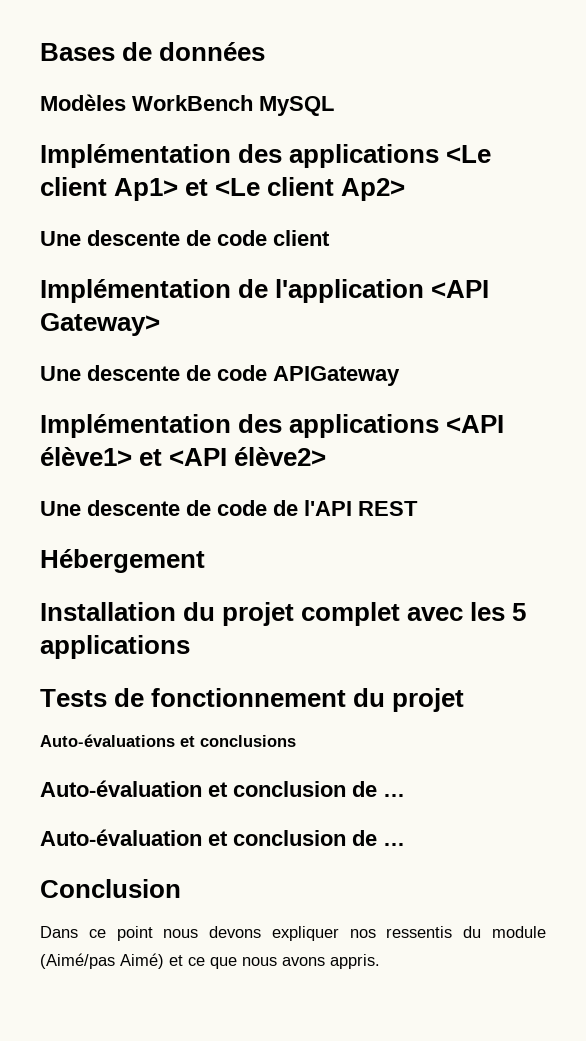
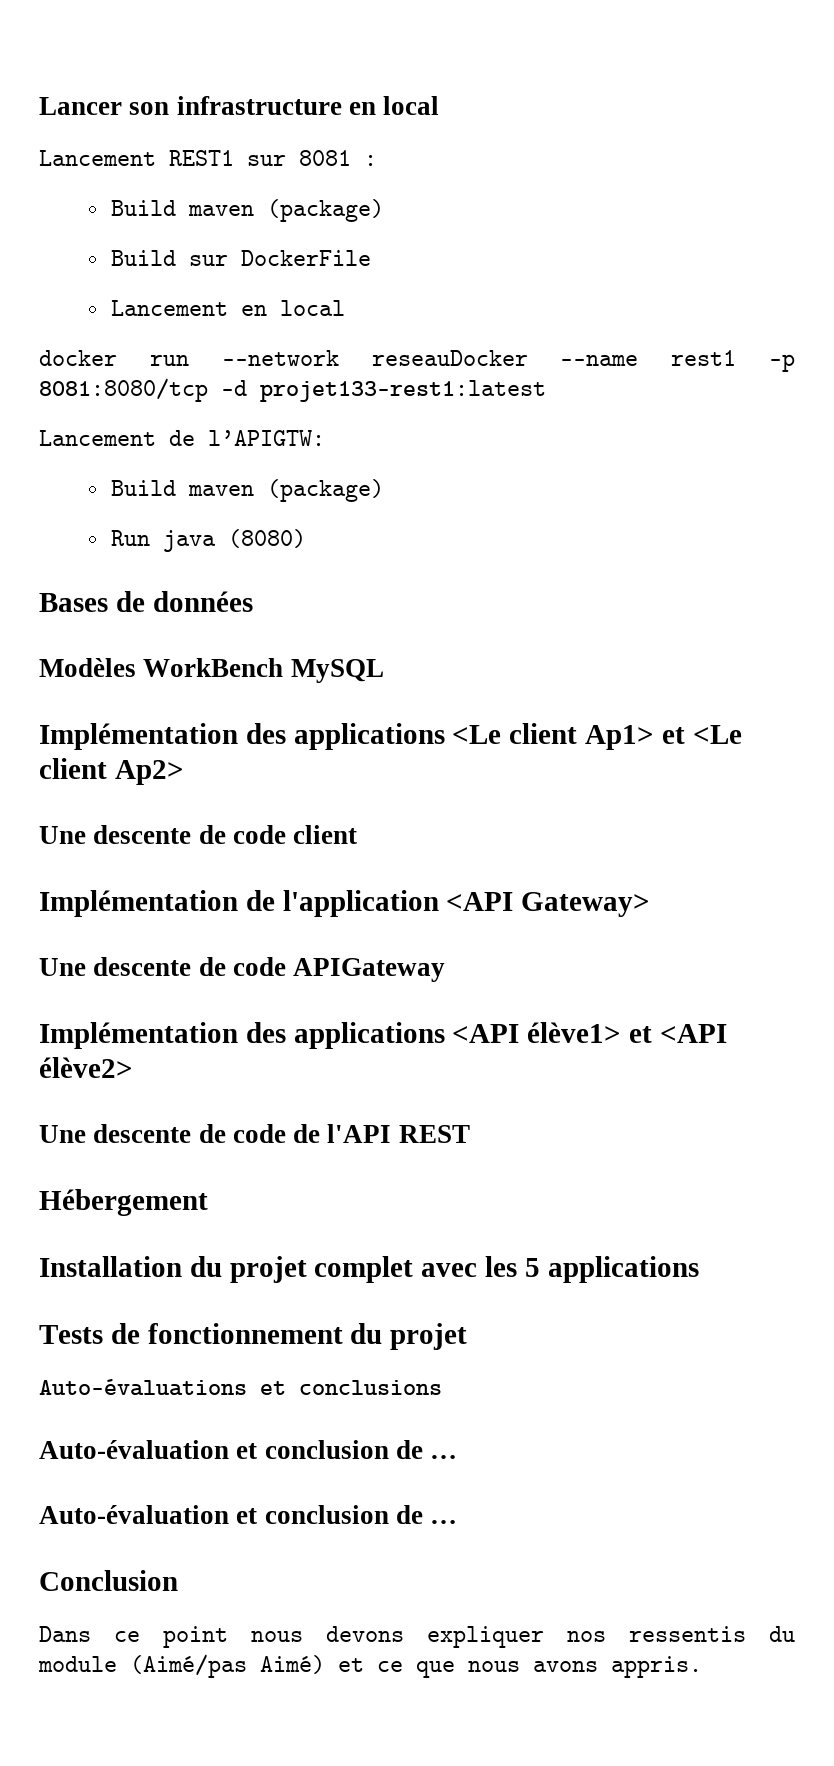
(40, 52) none -> [39,96,440,115] [39,150,377,166] [110,199,384,222] [110,250,371,266] [110,300,345,316] [39,350,795,372] [39,378,546,402] [39,430,325,446] [110,479,384,502] [110,529,306,552] Lancer son infrastructure en local // Lancement REST1 sur 8081 : // Build maven (package) // Build sur DockerFile // Lancement en local // docker run --network reseauDocker --name rest1 -p 8081:8080/tcp -d projet133-rest1:latest // Lancement de l’APIGTW: // Build maven (package) // Run java (8080) //

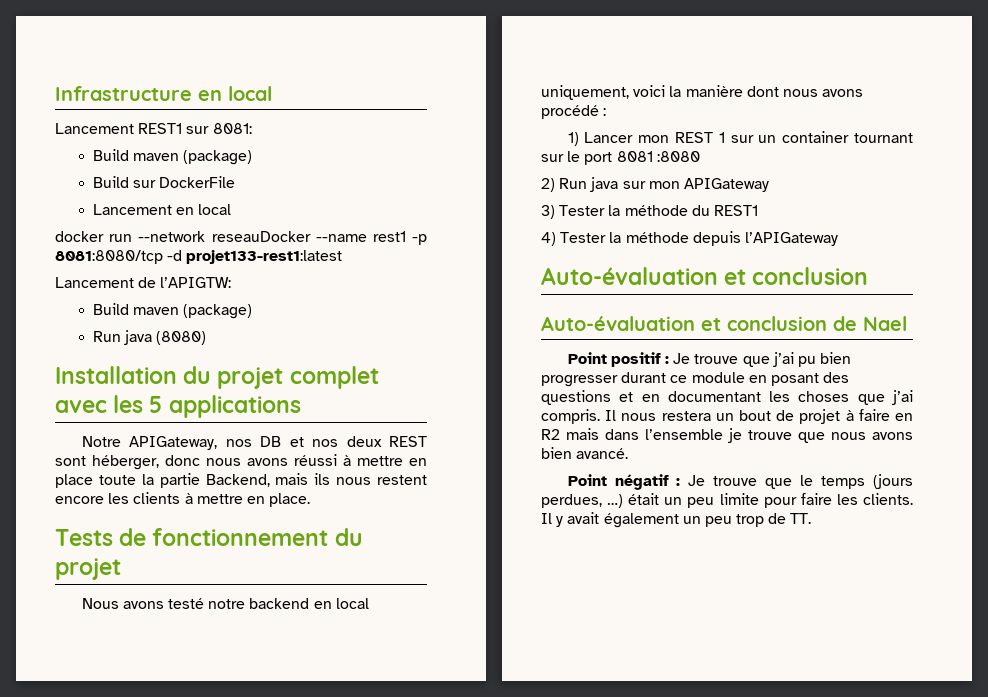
[39,96,342,115] Lancer son infrastructure -> [55,86,192,101] Infrastructure
[299,150,377,166] 8081 : -> [212,123,252,134] 8081:
[39,591,253,612] [39,658,384,683] [39,723,742,750] [39,758,184,785] [39,825,358,844] [39,890,651,917] [39,957,446,982] [39,1022,727,1049] [39,1057,133,1078] [39,1124,470,1143] [39,1189,208,1216] // Bases de données // Modèles WorkBench MySQL // Implémentation des applications <Le client Ap1> et <Le client Ap2> // Une descente de code client // Implémentation de l'application <API Gateway> // Une descente de code APIGateway // Implémentation des applications <API élève1> et <API élève2> // Une descente de code de l'API REST // Hébergement -> (207, 338) none
(699, 1269) none -> [81,436,428,450] [55,454,427,470] [55,473,427,488] [55,492,311,507] // Notre APIGateway, nos DB et nos deux REST sont héberger, donc nous avons réussi à mettre en place toute la partie Backend, mais ils nous restent encore les clients à mettre en place.
[39,1379,442,1396] [39,1440,458,1459] [39,1505,458,1524] [39,1570,178,1591] [39,1626,795,1648] [38,1654,702,1678] Auto-évaluations et conclusions // Auto-évaluation et conclusion de … // Auto-évaluation et conclusion de … // Conclusion // Dans ce point nous devons expliquer nos ressentis du module (Aimé/pas Aimé) et ce que nous avons appris. -> [81,598,369,609] [541,85,864,100] [541,105,607,119] [567,131,913,146] [541,151,700,165] [541,177,769,192] [541,205,758,219] [541,231,838,246] [541,267,869,285] [541,316,907,331] [567,352,852,367] [541,372,850,387] [541,390,913,405] [541,409,913,424] [541,428,913,443] [541,447,629,459] [567,474,913,490] [541,493,913,508] [541,512,812,528] Nous avons testé notre backend en local uniquement, voici la manière dont nous avons procédé : // 1) Lancer mon REST 1 sur un container tournant sur le port 8081 :8080 // 2) Run java sur mon APIGateway // 3) Tester la méthode du REST1 // 4) Tester la méthode depuis l’APIGateway // Auto-évaluation et conclusion // Auto-évaluation et conclusion de Nael // Point positif : Je trouve que j’ai pu bien progresser durant ce module en posant des questions et en documentant les choses que j’ai compris. Il nous restera un bout de projet à faire en R2 mais dans l’ensemble je trouve que nous avons bien avancé. // Point négatif : Je trouve que le temps (jours perdues, …) était un peu limite pour faire les clients. Il y avait également un peu trop de TT.

